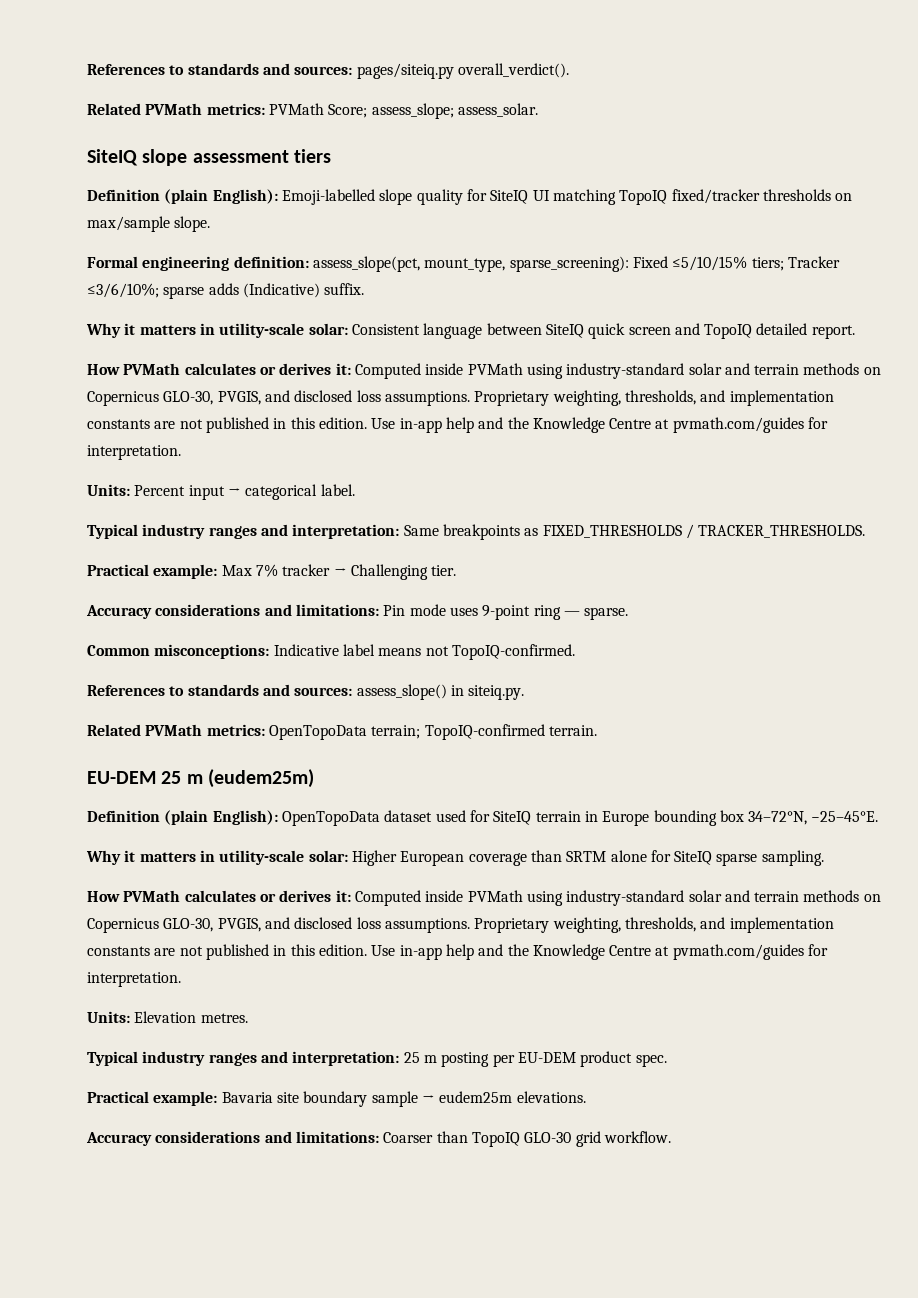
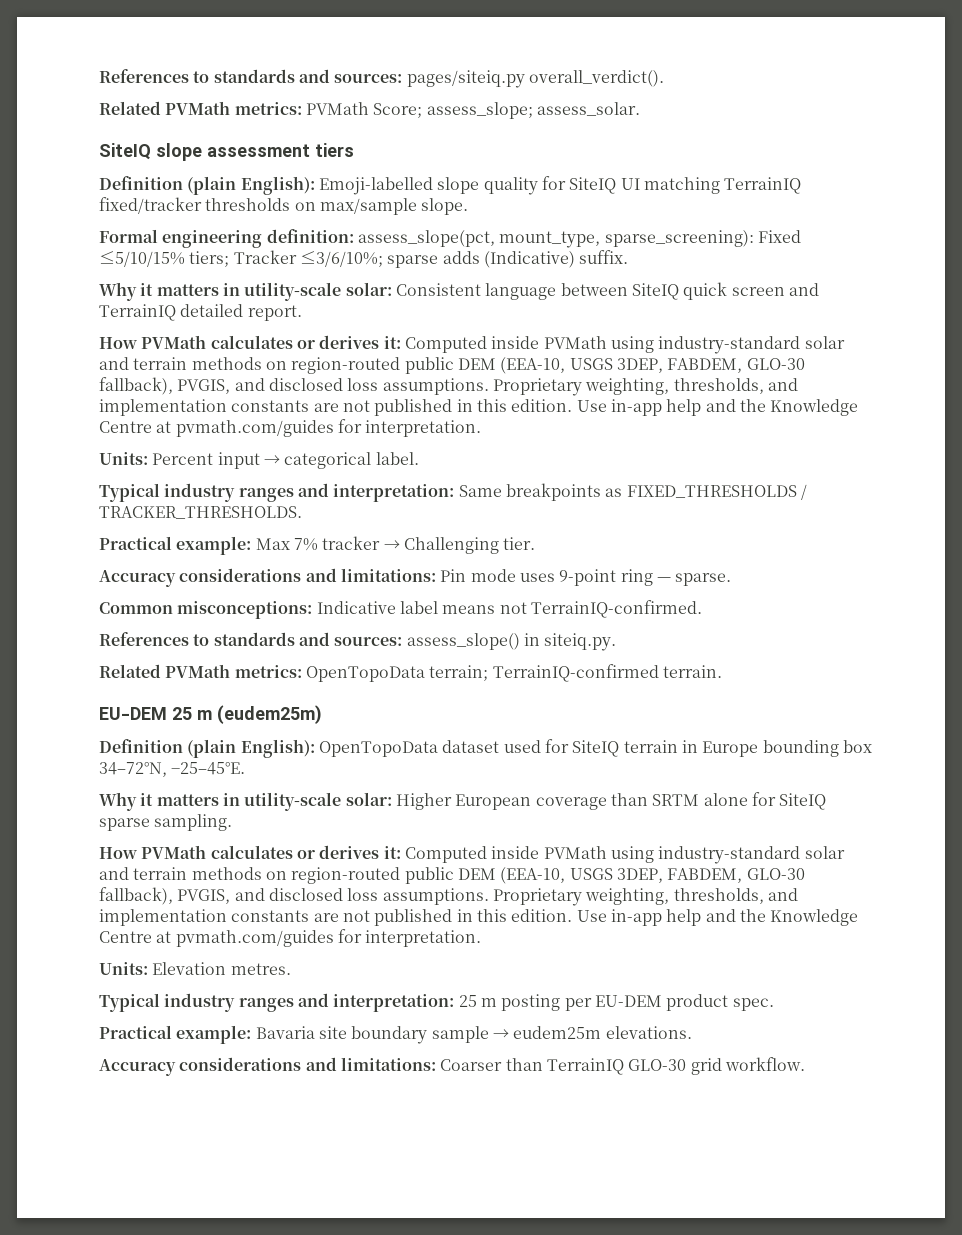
[619,190,668,205] TopoIQ -> [724,177,802,194] TerrainIQ
[704,324,753,339] TopoIQ -> [99,304,176,321] TerrainIQ
[87,391,214,406] Copernicus GLO-30, -> [291,357,805,374] [99,377,173,395] region-routed public DEM (EEA-10, USGS 3DEP, FABDEM, GLO-30 fallback),
[451,644,575,660] TopoIQ-confirmed. -> [530,600,702,618] TerrainIQ-confirmed.
[424,724,545,740] TopoIQ-confirmed -> [492,664,659,682] TerrainIQ-confirmed
[87,918,214,933] Copernicus GLO-30, -> [291,867,805,884] [99,887,173,905] region-routed public DEM (EEA-10, USGS 3DEP, FABDEM, GLO-30 fallback),
[471,1132,520,1147] TopoIQ -> [546,1058,624,1075] TerrainIQ

